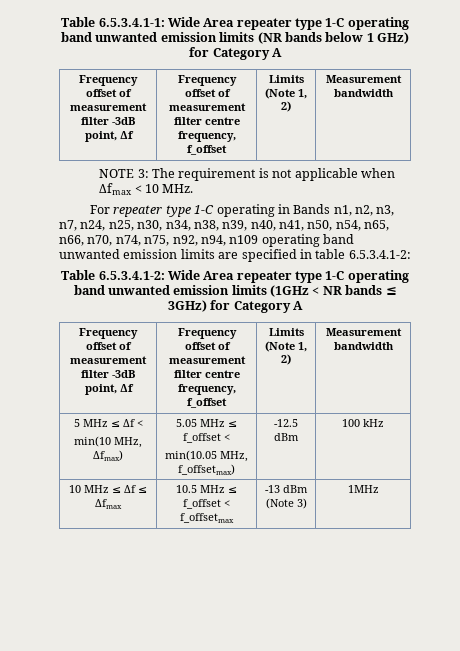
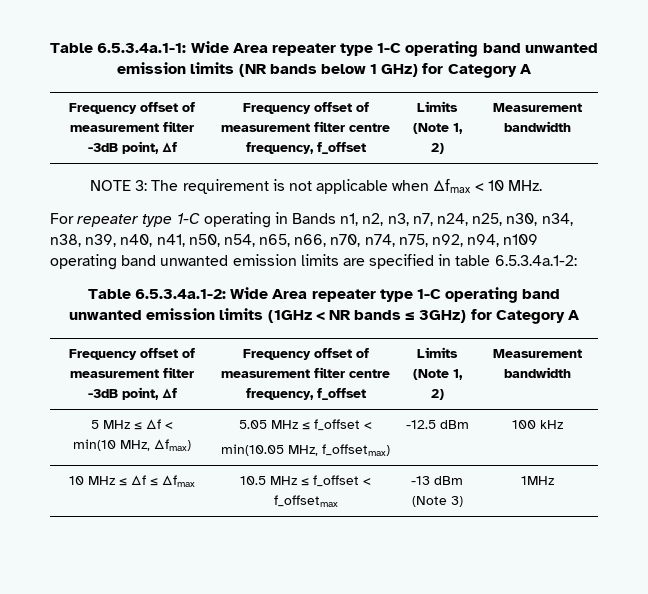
[61,17,165,27] Table 6.5.3.4.1-1: -> [50,43,187,53] Table 6.5.3.4a.1-1:
[348,250,411,259] [61,270,165,280] 6.5.3.4.1-2: // Table 6.5.3.4.1-2: -> [494,255,577,266] [87,289,226,299] 6.5.3.4a.1-2: // Table 6.5.3.4a.1-2:

